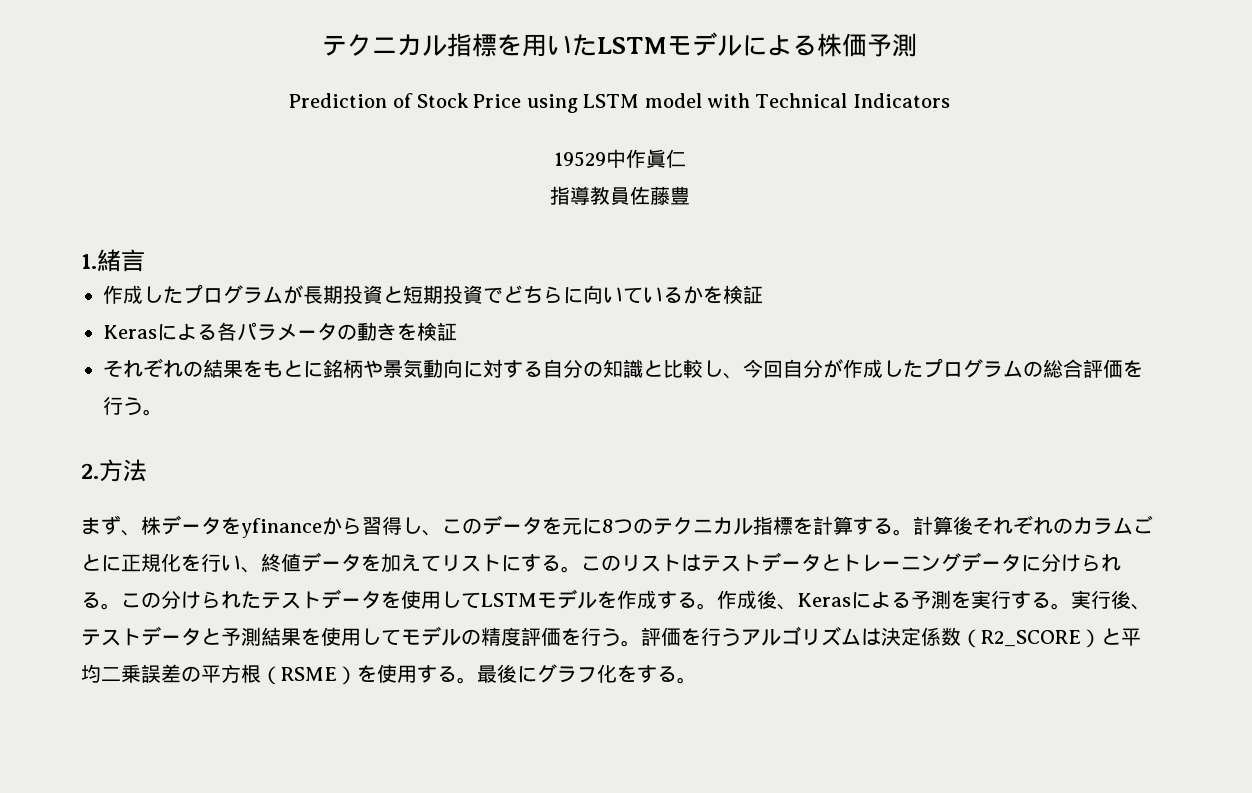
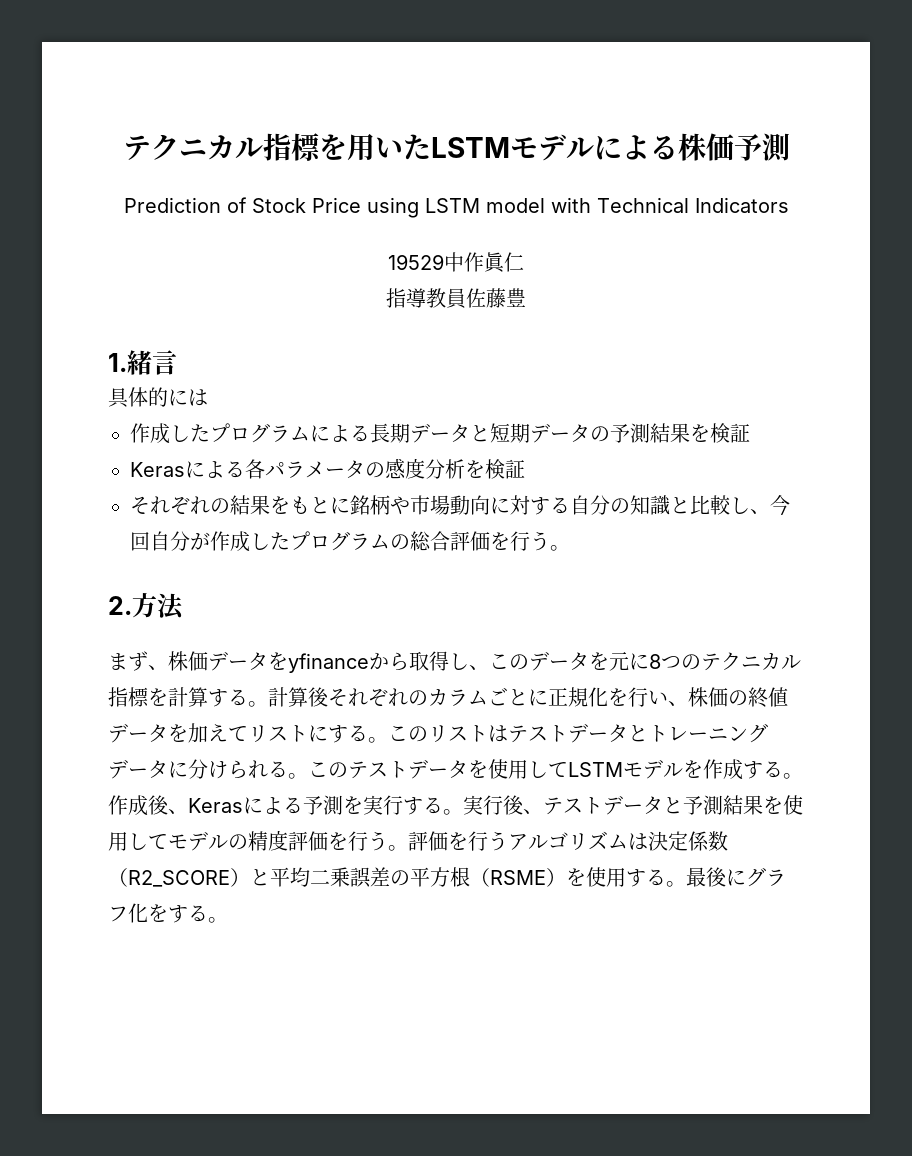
[103,284,703,304] // 作成したプログラムが長期投資と短期投資でどちらに向いているか -> [108,387,208,408] [130,423,690,444] // 具体的には // 作成したプログラムによる長期データと短期データの予測結果
[357,322,397,341] 動き -> [385,458,465,479] 感度分析
[383,359,423,378] 景気 -> [410,495,450,515] 市場
(161, 525) none -> [188,651,208,671] 価
[362,517,382,535] 習 -> [409,651,429,671] 取
(261, 570) none -> [688,687,748,707] 株価の
[161,590,261,609] 分けられた -> (348, 770) none

